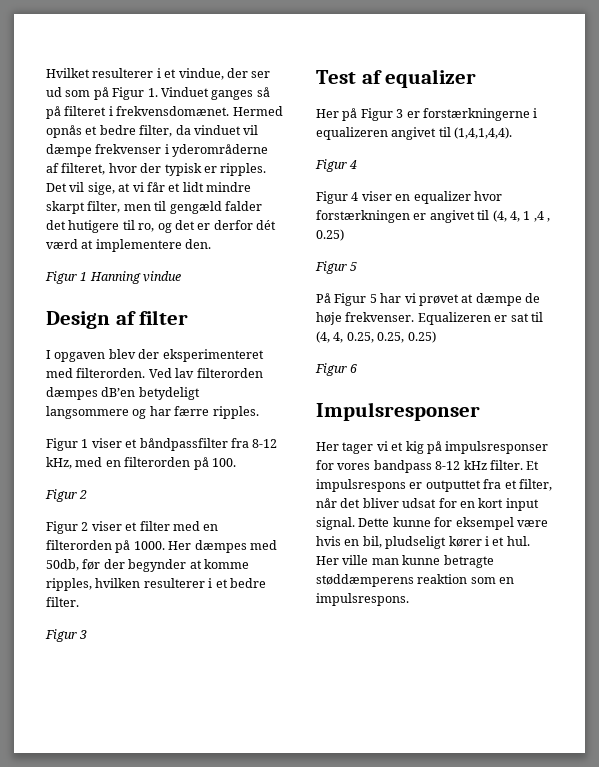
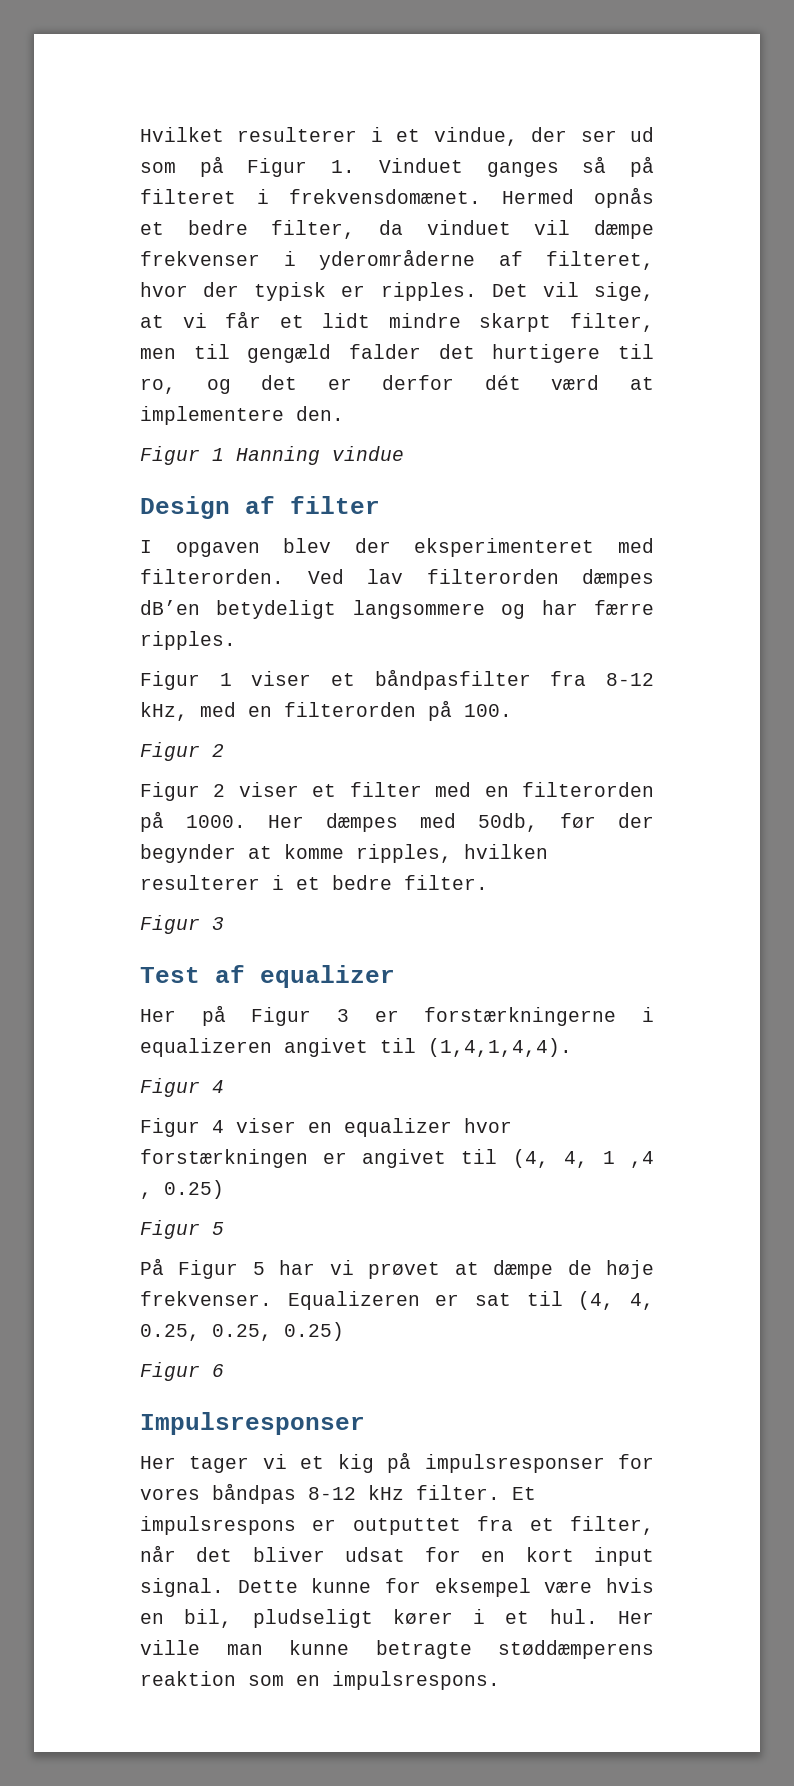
[68,220,120,233] hutigere -> [492,344,601,363] hurtigere
[139,438,228,451] båndpassfilter -> [374,669,531,690] båndpasfilter
[373,460,432,473] bandpass -> [212,1483,296,1504] båndpas

